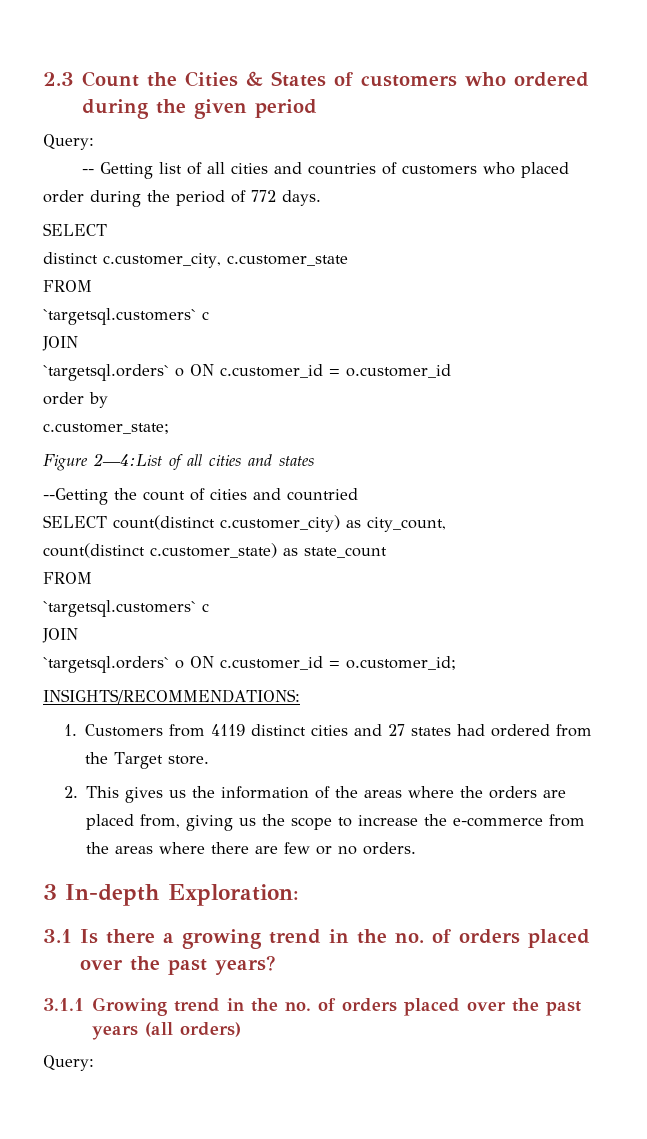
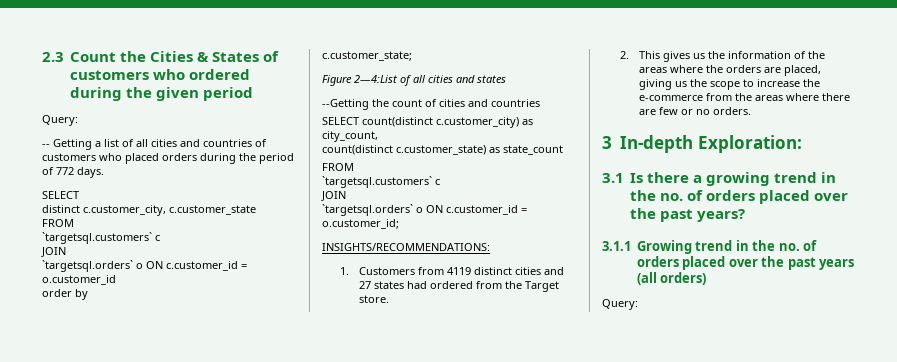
(153, 170) none -> [95,141,101,147] a
[43,190,84,203] order -> [162,153,197,161] orders
[287,488,358,501] countried -> [491,99,540,107] countries
[86,814,181,830] placed from, -> [783,65,821,76] placed,

